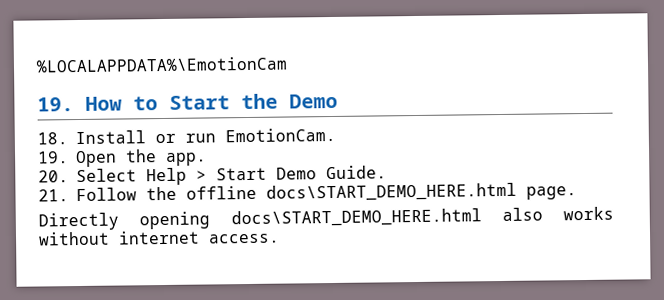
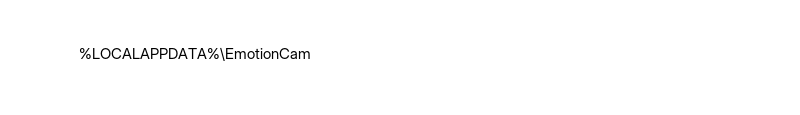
[37,93,338,112] [37,127,336,145] [37,149,207,168] [38,165,387,186] [38,182,577,202] [38,206,614,231] [38,230,280,246] // 19. How to Start the Demo // 18. Install or run EmotionCam. // 19. Open the app. // 20. Select Help > Start Demo Guide. // 21. Follow the offline docs\START_DEMO_HERE.html page. // Directly opening docs\START_DEMO_HERE.html also works without internet access. -> (311, 54) none

